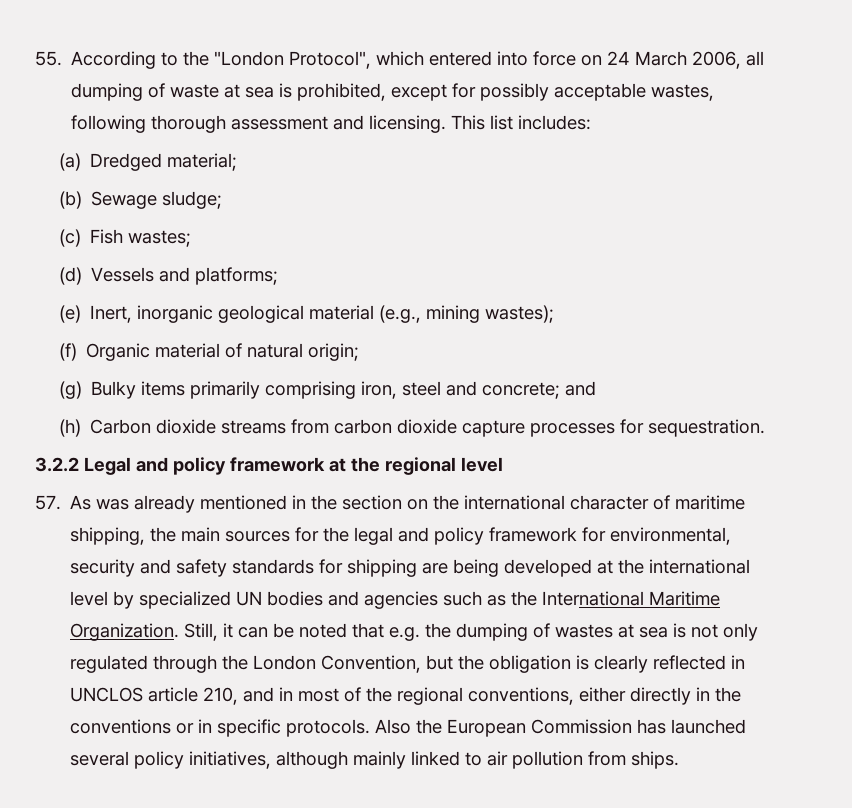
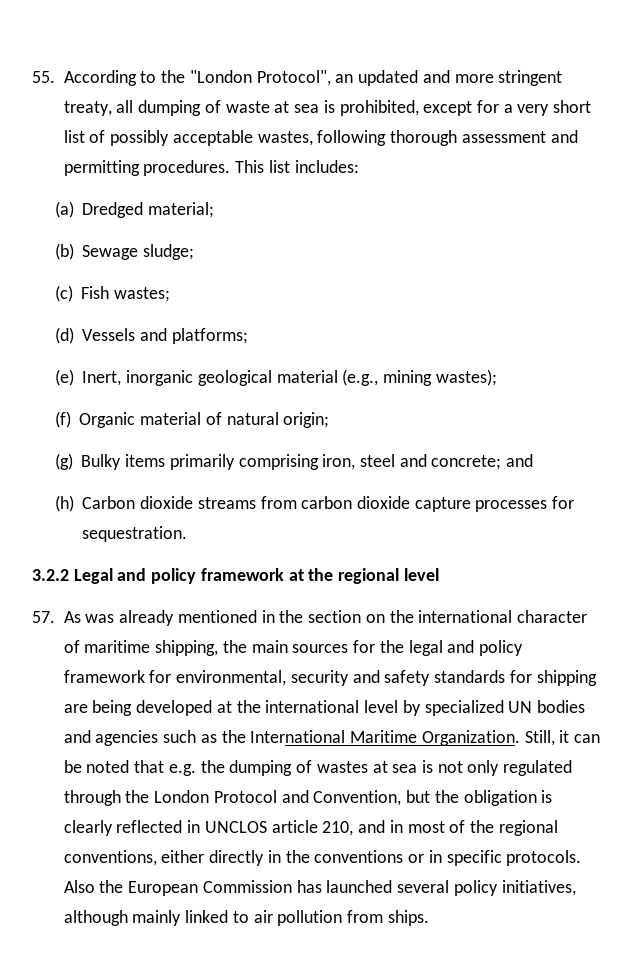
[376,51,742,69] which entered into force on 24 March 2006, -> [335,70,563,86] [63,101,112,116] an updated and more stringent treaty,
(477, 90) none -> [503,100,592,116] [63,130,106,143] a very short list of
[369,115,447,133] licensing. -> [63,160,231,176] permitting procedures.
(317, 662) none -> [213,790,309,803] Protocol and

